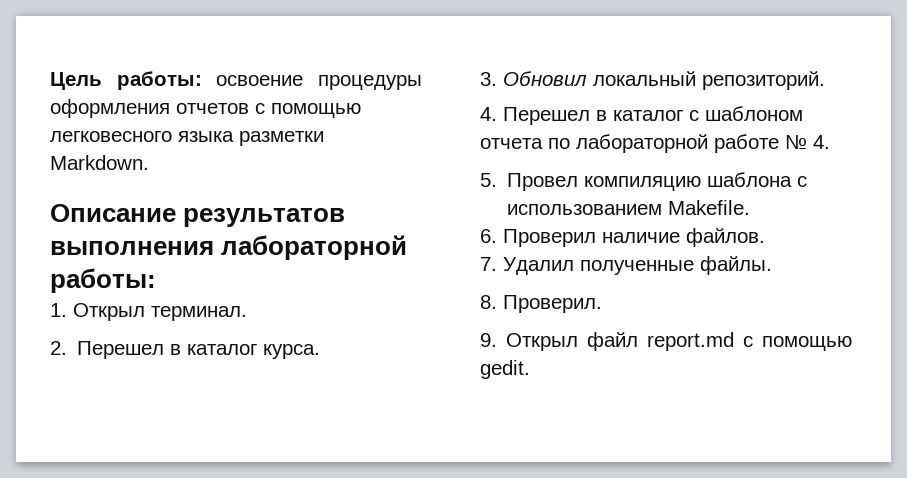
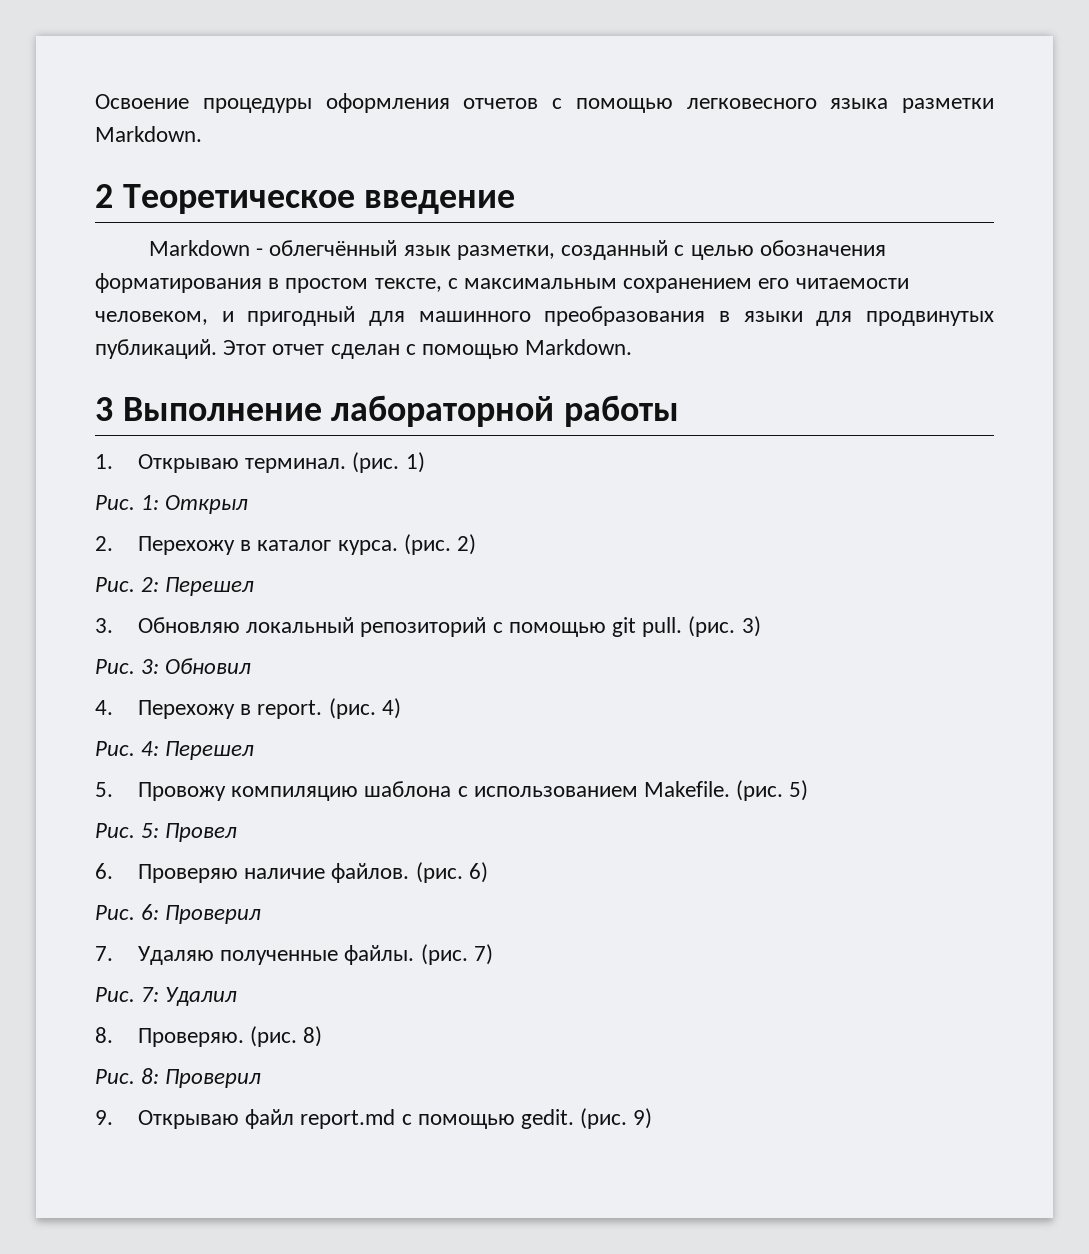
[50,71,304,90] Цель работы: освоение -> [95,94,189,109] Освоение
[50,204,346,227] [50,235,408,260] [50,268,156,293] [50,303,247,321] Описание результатов выполнения лабораторной работы: // 1. Открыл терминал. -> [95,184,516,214] [149,240,886,260] [95,273,909,293] [95,306,994,326] [95,339,633,359] [95,395,680,427] [95,452,425,473] [95,495,249,514] 2 Теоретическое введение // Markdown - облегчённый язык разметки, созданный с целью обозначения форматирования в простом тексте, с максимальным сохранением его читаемости человеком, и пригодный для машинного преобразования в языки для продвинутых публикаций. Этот отчет сделан с помощью Markdown. // 3 Выполнение лабораторной работы // 1. Открываю терминал. (рис. 1) // Рис. 1: Открыл
[77,341,165,359] Перешел -> [137,536,235,555] Перехожу
[480,72,497,86] // 3. -> [403,534,476,555] [95,577,255,596] [95,616,761,637] [95,659,160,674] (рис. 2) // Рис. 2: Перешел // 3. Обновляю локальный репозиторий с помощью git pull. (рис. 3) // Рис. 3:
[593,71,825,90] [480,106,803,125] [480,134,830,153] локальный репозиторий. // 4. Перешел в каталог с шаблоном отчета по лабораторной работе № 4. -> [95,698,401,719] [95,741,255,760] // 4. Перехожу в report. (рис. 4) // Рис. 4: Перешел
[507,173,579,191] Провел -> [137,782,226,801] Провожу
[480,228,765,247] [480,256,772,275] [480,295,602,313] [480,333,578,351] // 6. Проверил наличие файлов. // 7. Удалил полученные файлы. // 8. Проверил. // 9. Открыл -> [736,780,809,801] [95,823,238,842] [95,862,488,883] [95,904,262,924] [95,944,493,965] [95,987,238,1006] [95,1026,323,1047] [95,1068,262,1088] [95,1110,239,1129] (рис. 5) // Рис. 5: Провел // 6. Проверяю наличие файлов. (рис. 6) // Рис. 6: Проверил // 7. Удаляю полученные файлы. (рис. 7) // Рис. 7: Удалил // 8. Проверяю. (рис. 8) // Рис. 8: Проверил // 9. Открываю
(530, 369) none -> [580,1108,653,1129] (рис. 9)

